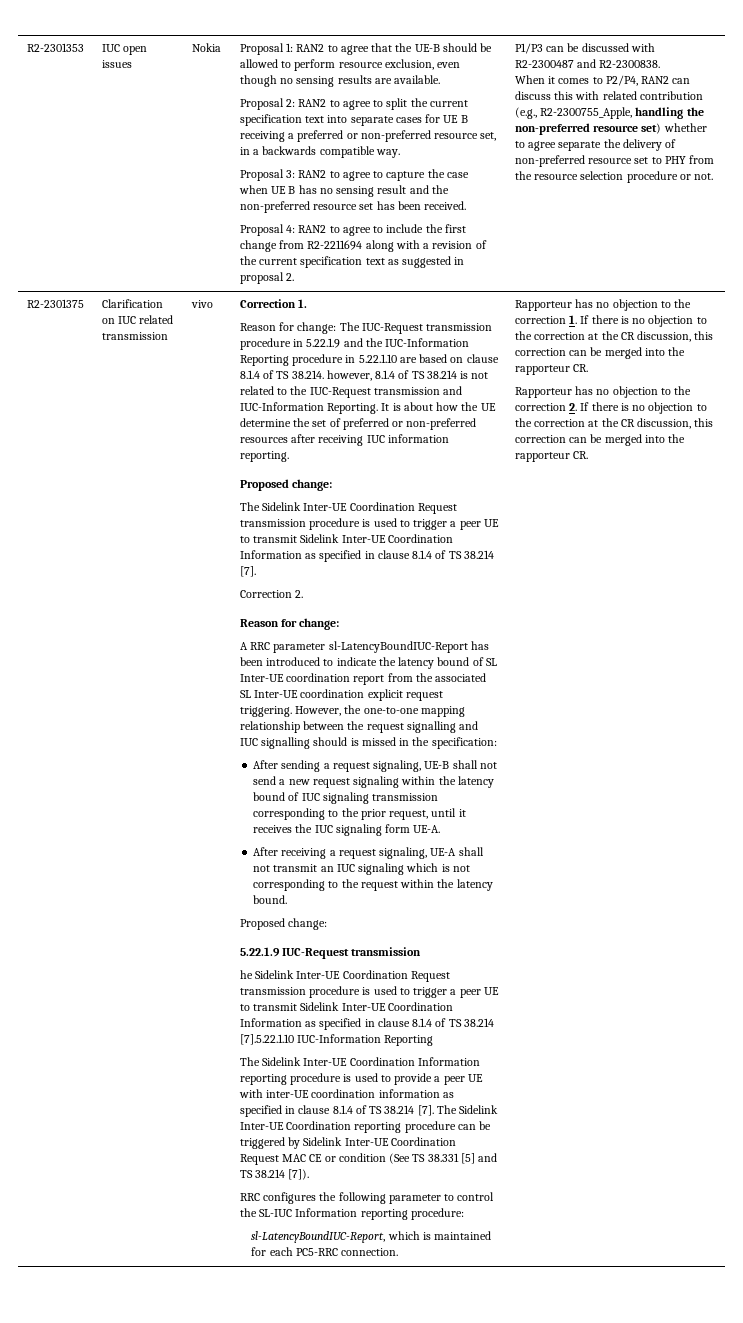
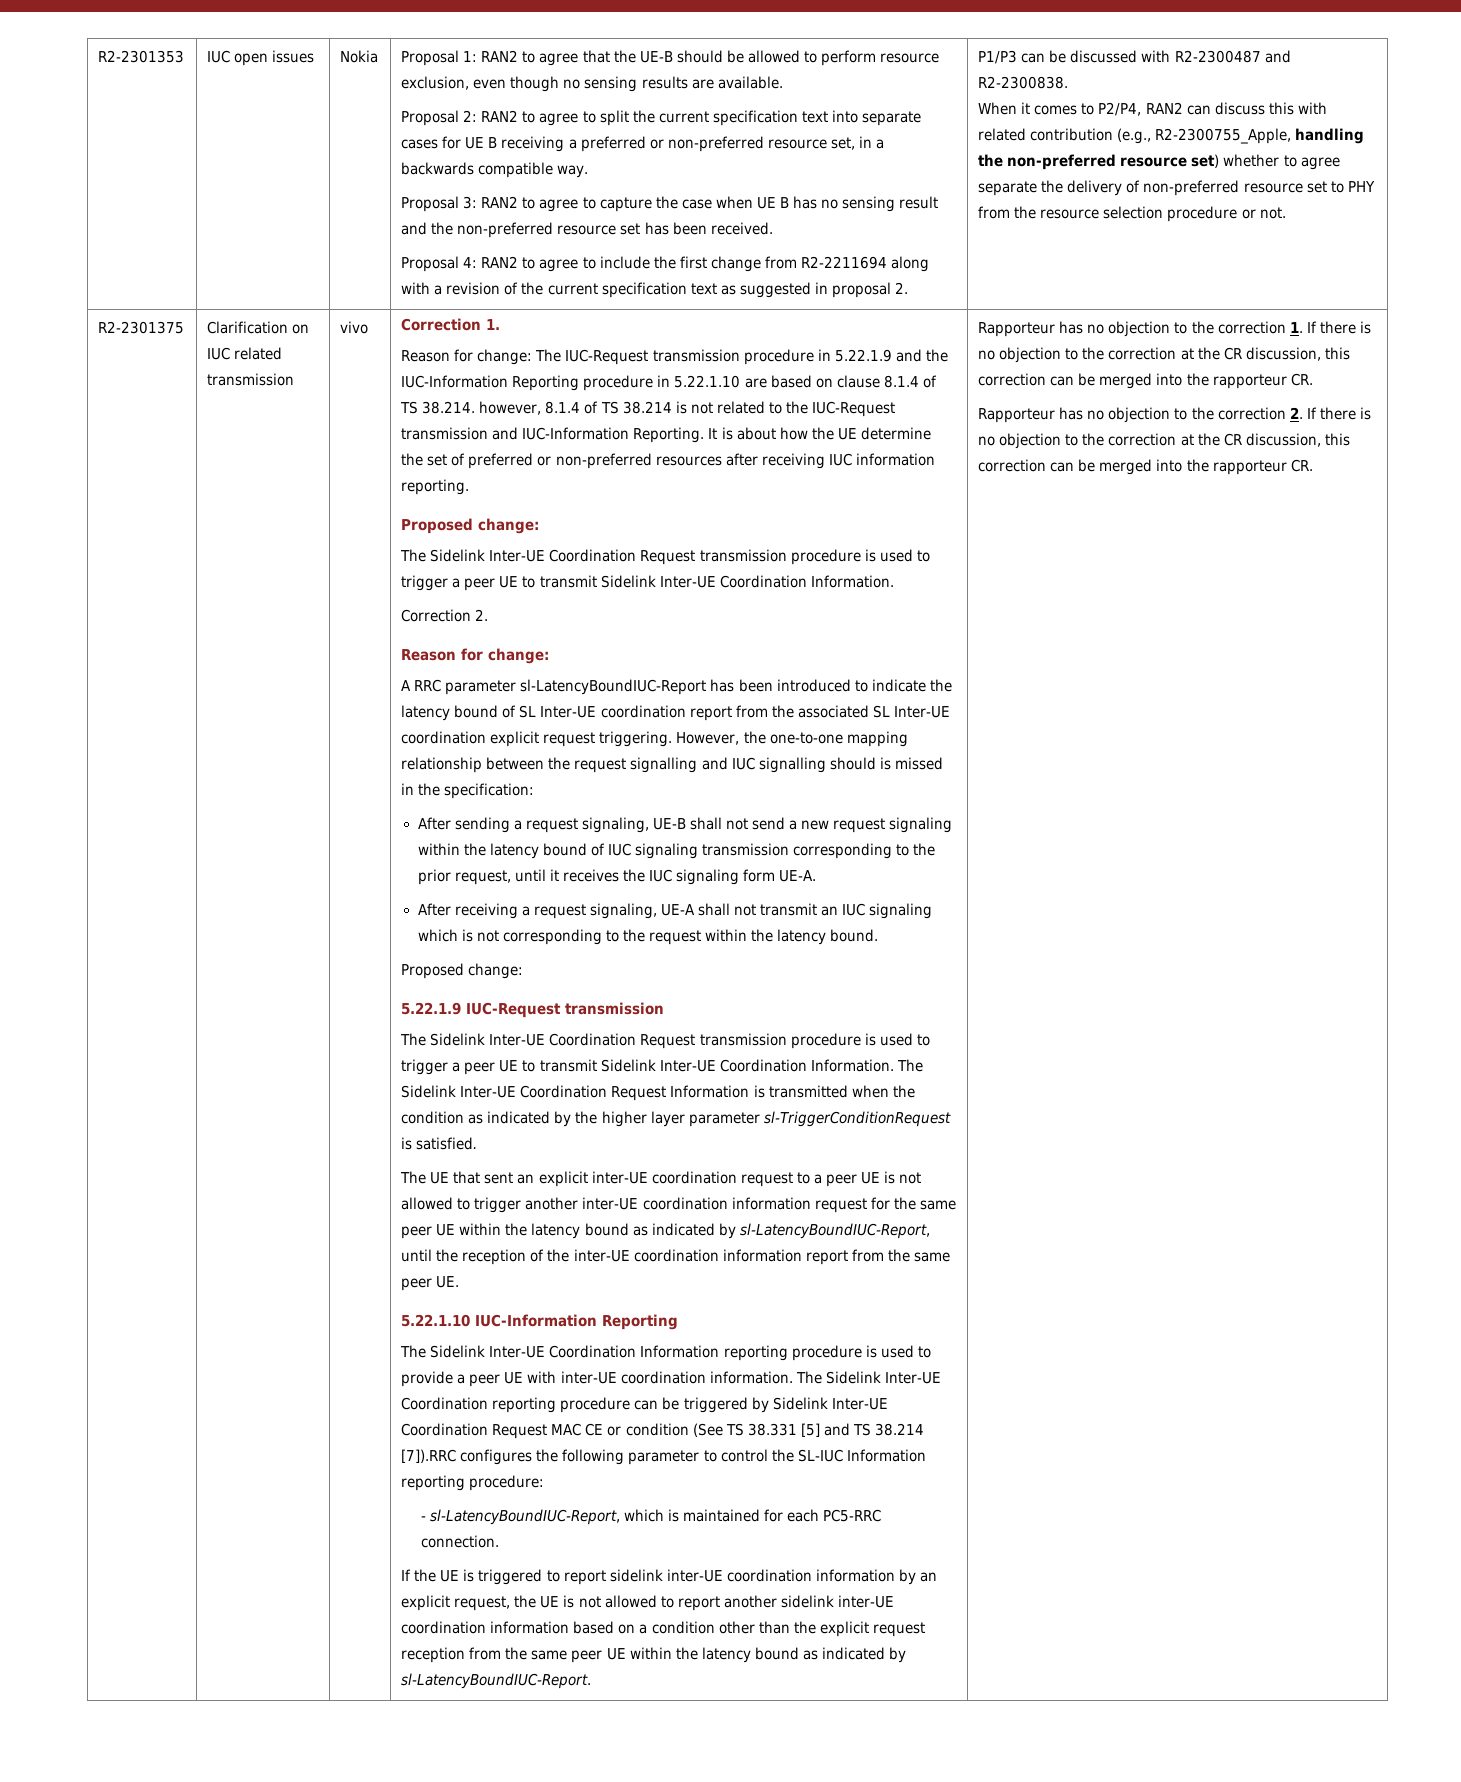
[239,550,494,562] [239,566,256,577] Information as specified in clause 8.1.4 of TS 38.214 [7]. -> [810,575,894,588] Information.
[239,970,253,979] he -> [400,1033,427,1046] The
[239,1018,494,1030] [239,1034,294,1045] Information as specified in clause 8.1.4 of TS 38.214 [7].5.22.1.10 -> [810,1059,923,1072] [401,1085,915,1101] [401,1111,951,1127] [401,1137,478,1150] [400,1171,921,1187] [401,1197,956,1213] [401,1223,930,1239] [401,1249,950,1265] [401,1276,460,1291] [401,1314,471,1327] Information. The Sidelink Inter-UE Coordination Request Information is transmitted when the condition as indicated by the higher layer parameter sl-TriggerConditionRequest is satisfied. // The UE that sent an explicit inter-UE coordination request to a peer UE is not allowed to trigger another inter-UE coordination information request for the same peer UE within the latency bound as indicated by sl-LatencyBoundIUC-Report, until the reception of the inter-UE coordination information report from the same peer UE. // 5.22.1.10
[378,1089,454,1098] [239,1105,434,1117] information as specified in clause 8.1.4 of TS 38.214 [7]. -> [709,1371,793,1384] information.
[288,1169,310,1180] [239,1193,260,1201] [7]). // RRC -> [401,1449,457,1463] [7]).RRC
(464, 1214) none -> [421,1516,427,1521] -
(399, 1252) none -> [401,1569,937,1585] [401,1595,894,1611] [401,1621,925,1637] [401,1647,906,1663] [401,1673,592,1689] // If the UE is triggered to report sidelink inter-UE coordination information by an explicit request, the UE is not allowed to report another sidelink inter-UE coordination information based on a condition other than the explicit request reception from the same peer UE within the latency bound as indicated by sl-LatencyBoundIUC-Report.

